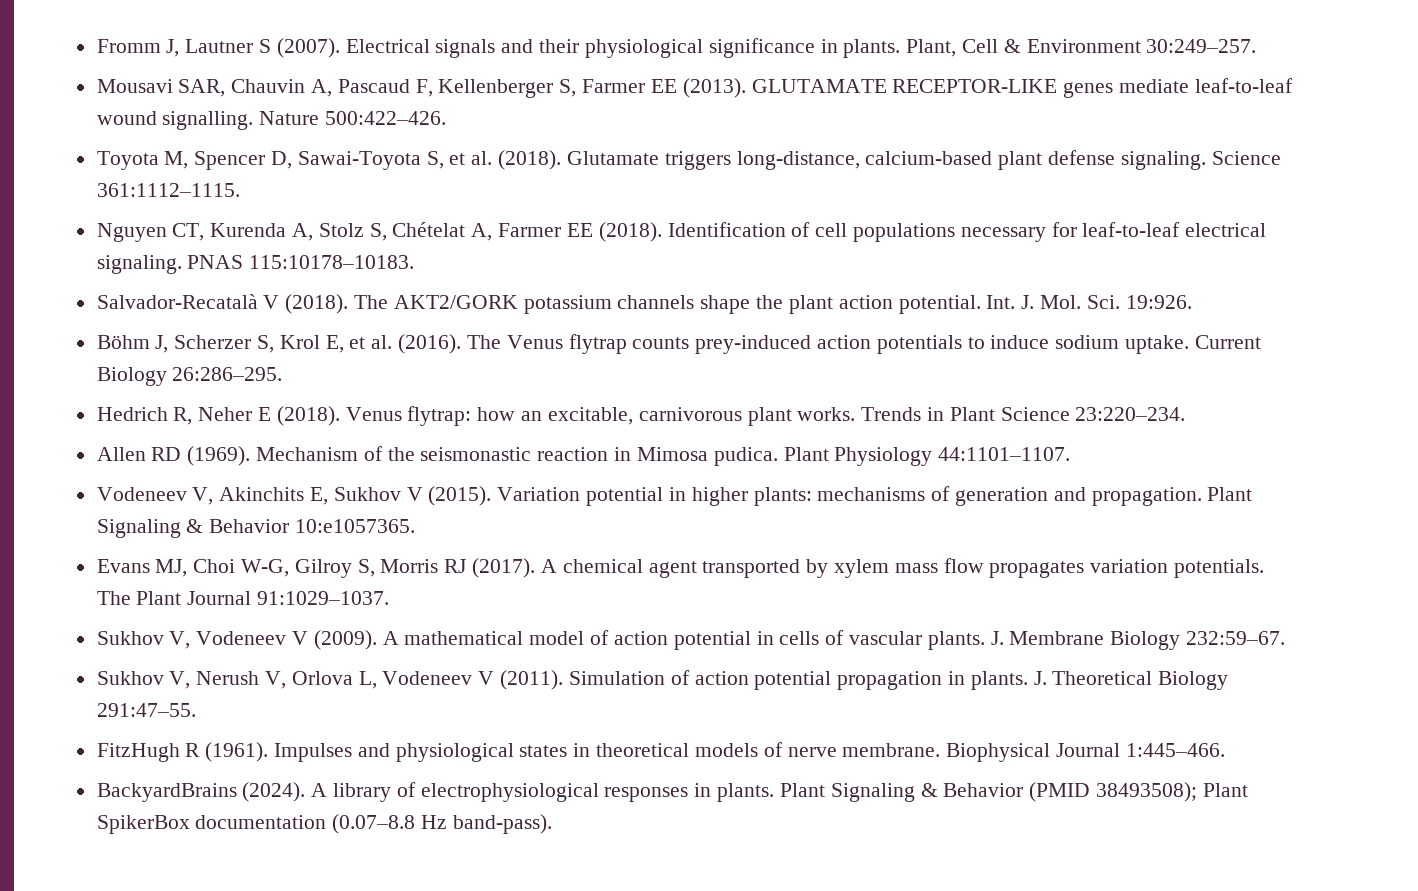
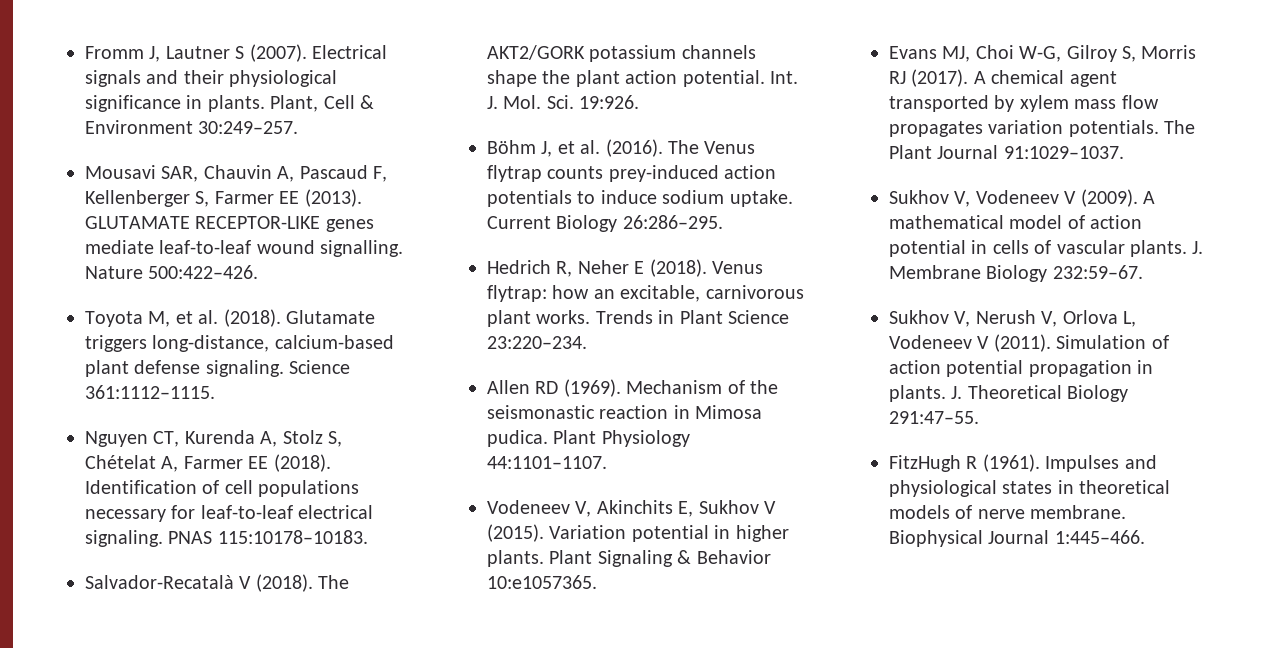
[194,151,444,170] Spencer D, Sawai-Toyota S, -> (171, 319) none
[174,335,344,353] Scherzer S, Krol E, -> (553, 149) none
[753,486,1202,506] plants: mechanisms of generation and propagation. -> [487,550,544,567] plants.
[96,782,1248,802] [96,814,552,834] // BackyardBrains (2024). A library of electrophysiological responses in plants. Plant Signaling & Behavior (PMID 38493508); Plant SpikerBox documentation (0.07–8.8 Hz band-pass). -> (1145, 537) none

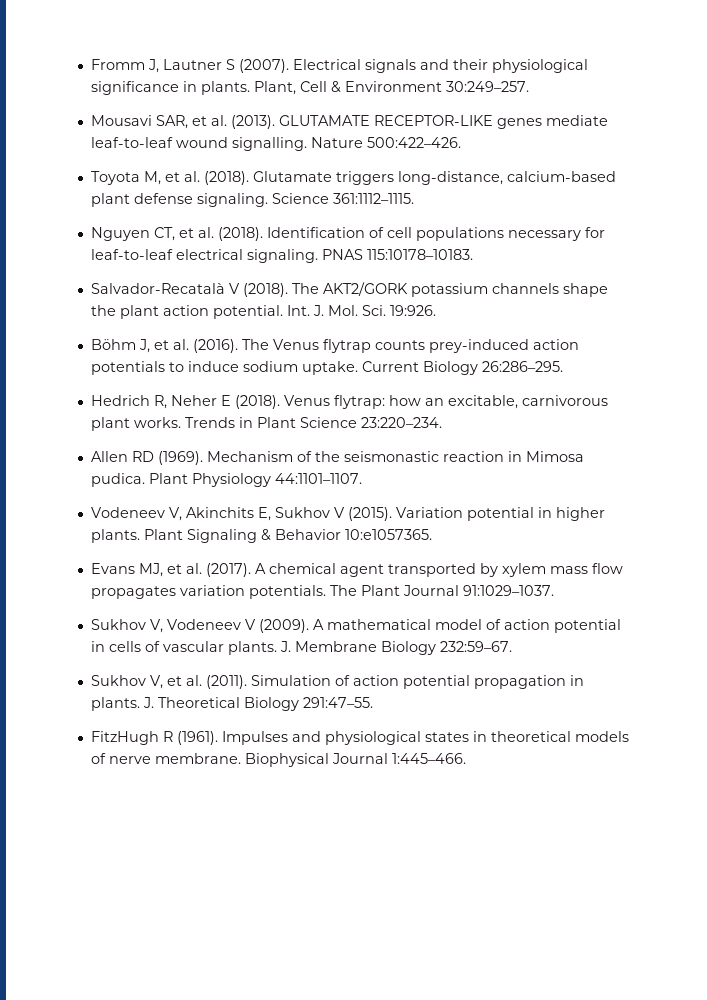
[203,165,387,182] [85,190,300,207] Chauvin A, Pascaud F, Kellenberger S, Farmer EE -> [191,115,227,126] et al.
[184,430,342,447] [85,455,269,472] Kurenda A, Stolz S, Chételat A, Farmer EE -> [178,227,214,238] et al.
[975,45,1197,62] [889,71,906,84] Choi W-G, Gilroy S, Morris RJ -> [166,563,202,574] et al.
[975,310,1136,327] [889,335,990,349] Nerush V, Orlova L, Vodeneev V -> [166,675,202,686] et al.

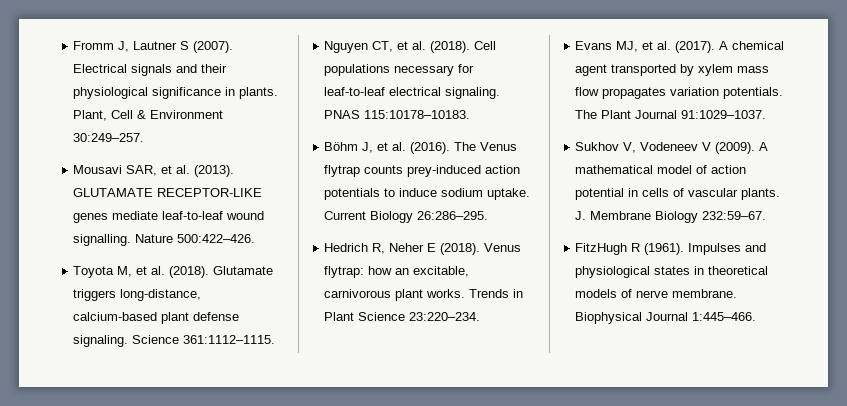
[266,227,412,238] Identification of cell -> [474,41,497,50] Cell
[90,282,608,297] [90,305,436,319] // Salvador-Recatalà V (2018). The AKT2/GORK potassium channels shape the plant action potential. Int. J. Mol. Sci. 19:926. -> (471, 114) none
[90,451,584,465] [90,473,362,487] [90,507,605,521] [90,529,432,543] // Allen RD (1969). Mechanism of the seismonastic reaction in Mimosa pudica. Plant Physiology 44:1101–1107. // Vodeneev V, Akinchits E, Sukhov V (2015). Variation potential in higher plants. Plant Signaling & Behavior 10:e1057365. -> (481, 316) none
[90,675,584,689] [90,697,373,711] // Sukhov V, et al. (2011). Simulation of action potential propagation in plants. J. Theoretical Biology 291:47–55. -> (767, 215) none

